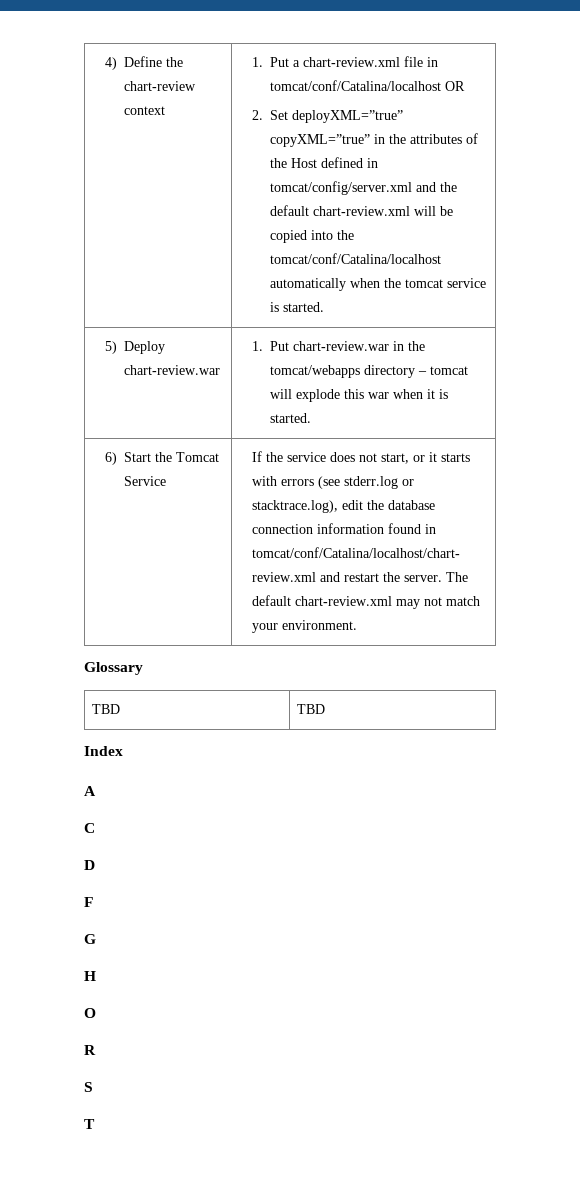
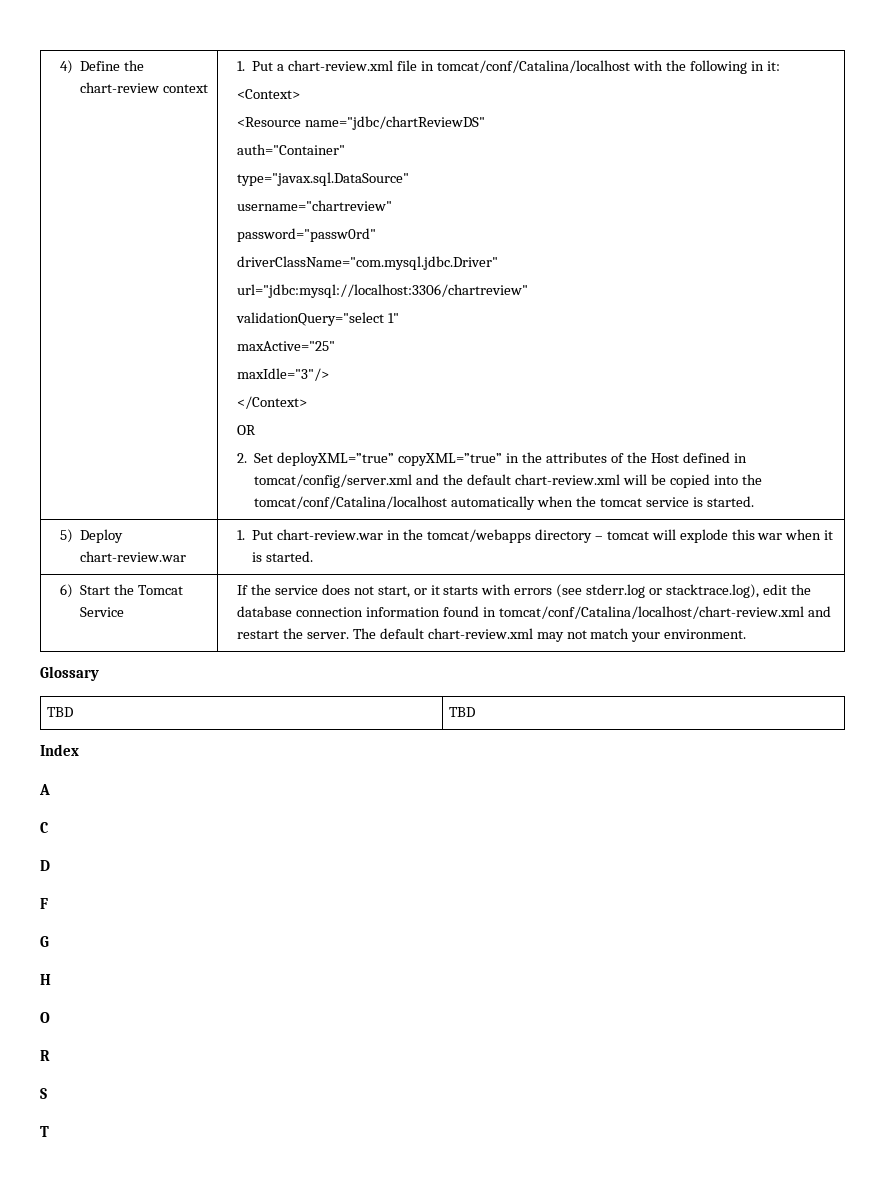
(442, 85) none -> [632,60,780,74] [237,89,301,99] [237,116,486,130] [237,144,346,155] [237,172,410,186] [237,200,393,211] [237,228,377,242] [237,256,499,270] [237,284,529,298] [236,312,400,326] [237,341,336,351] [237,368,330,381] [237,396,308,409] with the following in it: // <Context> // <Resource name="jdbc/chartReviewDS" // auth="Container" // type="javax.sql.DataSource" // username="chartreview" // password="passw0rd" // driverClassName="com.mysql.jdbc.Driver" // url="jdbc:mysql://localhost:3306/chartreview" // validationQuery="select 1" // maxActive="25" // maxIdle="3"/> // </Context> //

